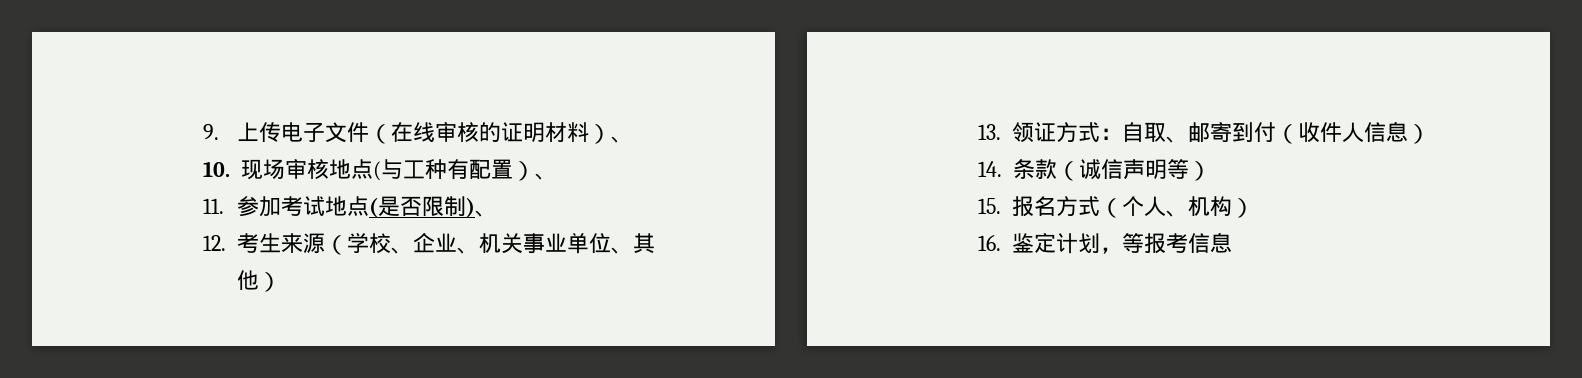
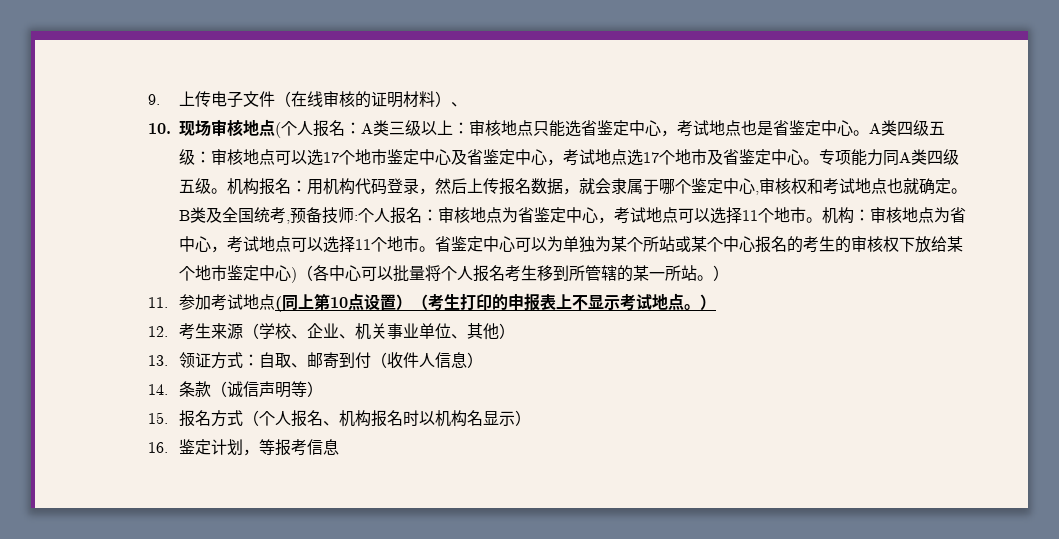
[381,159,558,181] 与工种有配置）、 -> [281,120,946,137] [179,149,960,166] [179,178,968,195] [179,207,967,224] [179,236,964,253] [179,265,730,283] 个人报名：A类三级以上：审核地点只能选省鉴定中心，考试地点也是省鉴定中心。A类四级五级：审核地点可以选17个地市鉴定中心及省鉴定中心，考试地点选17个地市及省鉴定中心。专项能力同A类四级五级。机构报名：用机构代码登录，然后上传报名数据，就会隶属于哪个鉴定中心,审核权和考试地点也就确定。B类及全国统考,预备技师:个人报名：审核地点为省鉴定中心，考试地点可以选择11个地市。机构：审核地点为省中心，考试地点可以选择11个地市。省鉴定中心可以为单独为某个所站或某个中心报名的考生的审核权下放给某个地市鉴定中心)（各中心可以批量将个人报名考生移到所管辖的某一所站。）
[378,196,498,218] 是否限制)、 -> [282,293,717,311] 同上第10点设置）（考生打印的申报表上不显示考试地点。）
[1166,196,1233,217] 、机构 -> [291,410,516,427] 报名、机构报名时以机构名显示

